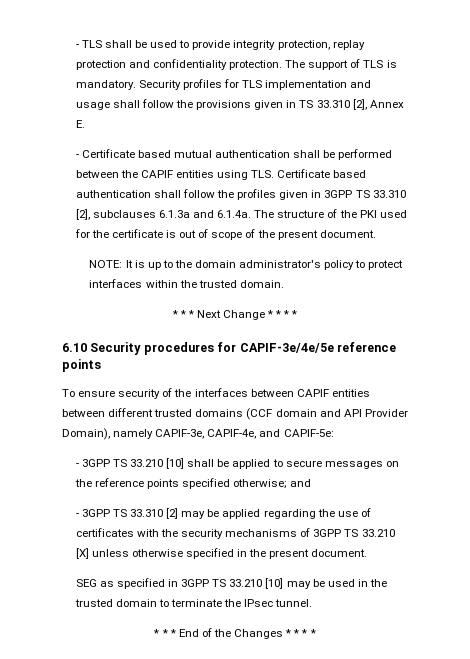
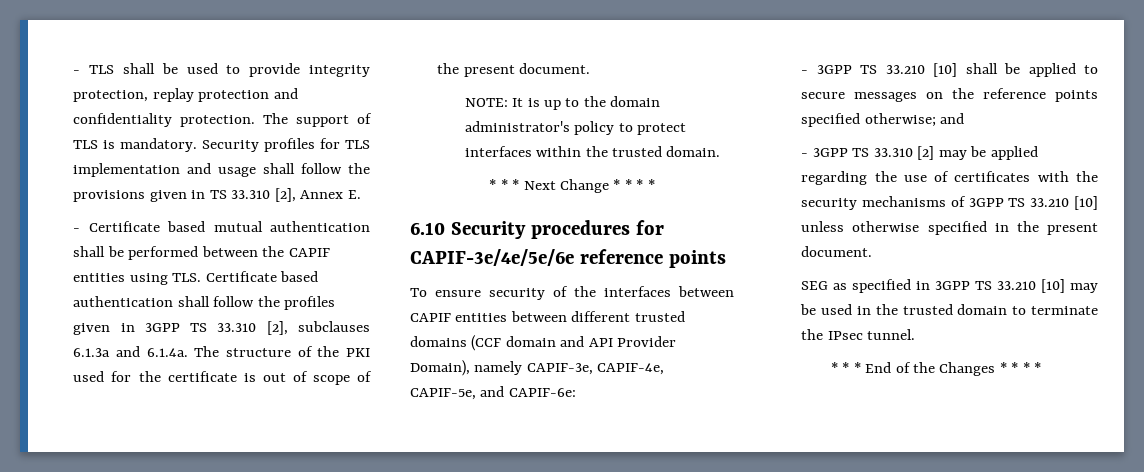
[239,343,334,353] CAPIF-3e/4e/5e -> [410,249,574,266] CAPIF-3e/4e/5e/6e
[259,429,334,437] and CAPIF-5e: -> [410,386,576,400] CAPIF-5e, and CAPIF-6e:
[75,548,89,559] [X] -> [1074,196,1098,210] [10]

